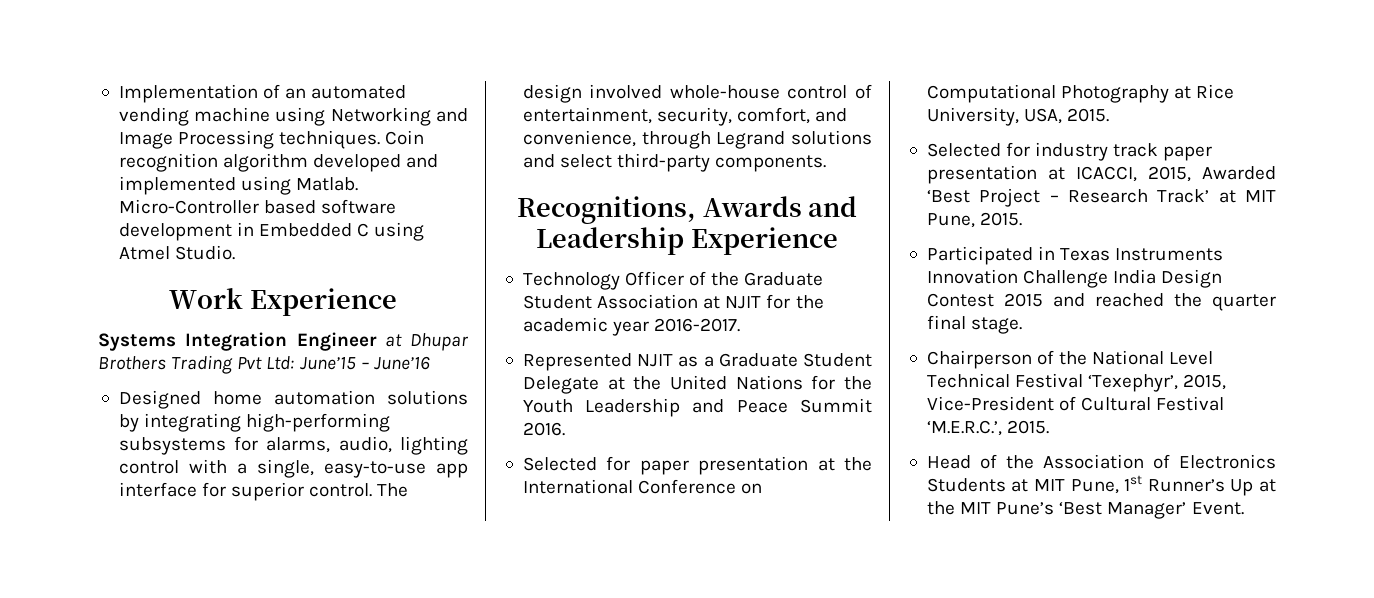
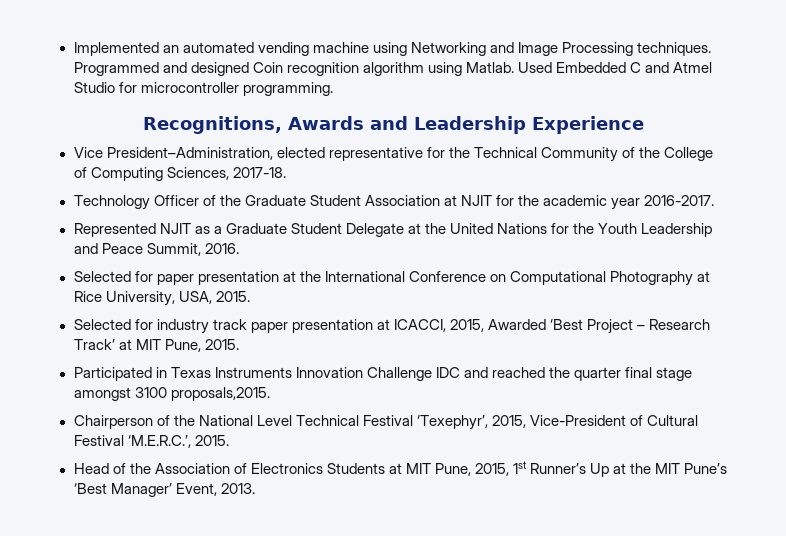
[118,84,281,103] Implementation of -> [73,42,159,56] Implemented
[385,130,425,145] [118,153,439,172] [118,176,359,195] [118,199,397,214] [118,222,425,241] [118,245,236,260] [169,288,397,316] [98,332,469,351] [98,355,430,374] [118,390,469,409] [118,413,391,432] [118,436,469,455] [118,459,468,478] [118,482,409,501] [522,84,873,103] [522,107,848,126] [522,130,872,149] [522,153,827,172] Coin recognition algorithm developed and implemented using Matlab. Micro-Controller based software development in Embedded C using Atmel Studio. // Work Experience // Systems Integration Engineer at Dhupar Brothers Trading Pvt Ltd: June’15 – June’16 // Designed home automation solutions by integrating high-performing subsystems for alarms, audio, lighting control with a single, easy-to-use app interface for superior control. The design involved whole-house control of entertainment, security, comfort, and convenience, through Legrand solutions and select third-party components. -> [73,62,713,76] [73,82,333,96] Programmed and designed Coin recognition algorithm using Matlab. Used Embedded C and Atmel Studio for microcontroller programming.
(838, 241) none -> [73,147,713,162] [73,167,286,181] // Vice President–Administration, elected representative for the Technical Community of the College of Computing Sciences, 2017-18.
[800,398,872,413] Summit -> [146,243,201,256] Summit,
[1113,269,1223,288] [926,293,1043,307] India Design Contest 2015 -> [435,367,460,378] IDC
[971,317,1023,334] stage. -> [656,367,693,381] [73,387,270,401] stage amongst 3100 proposals,2015.
(1119, 486) none -> [475,463,510,476] 2015,
[1191,502,1244,515] Event. -> [175,483,255,496] Event, 2013.

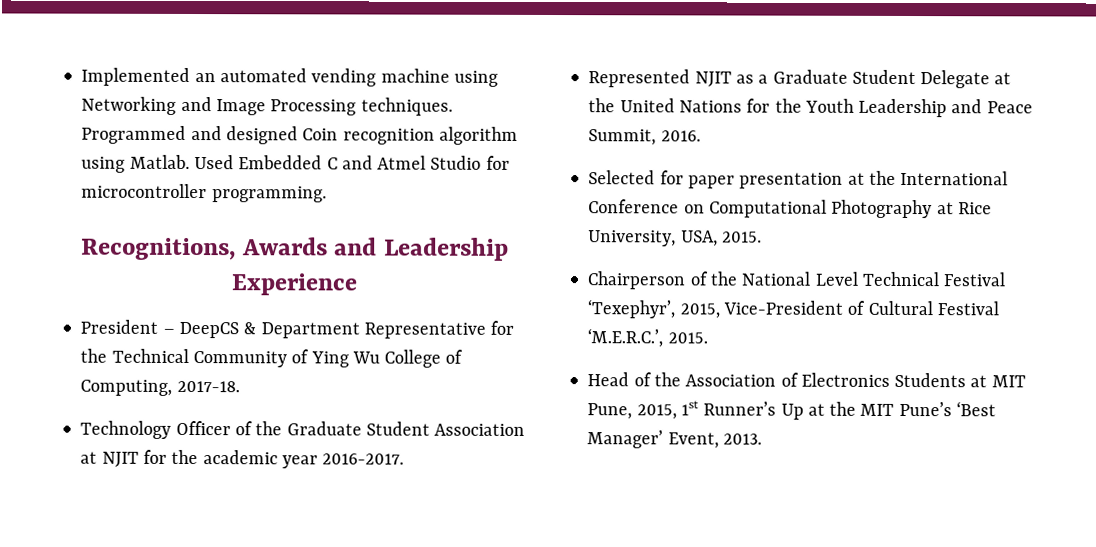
[73,147,423,161] Vice President–Administration, elected representative -> [80,319,486,339] President – DeepCS & Department Representative
[638,147,713,161] [73,167,229,181] the College of Computing Sciences, -> [310,349,464,368] [80,379,173,396] Ying Wu College of Computing,
[73,319,711,334] [73,339,239,352] [73,367,693,381] [73,387,270,401] // Selected for industry track paper presentation at ICACCI, 2015, Awarded ‘Best Project – Research Track’ at MIT Pune, 2015. // Participated in Texas Instruments Innovation Challenge IDC and reached the quarter final stage amongst 3100 proposals,2015. -> (762, 237) none

